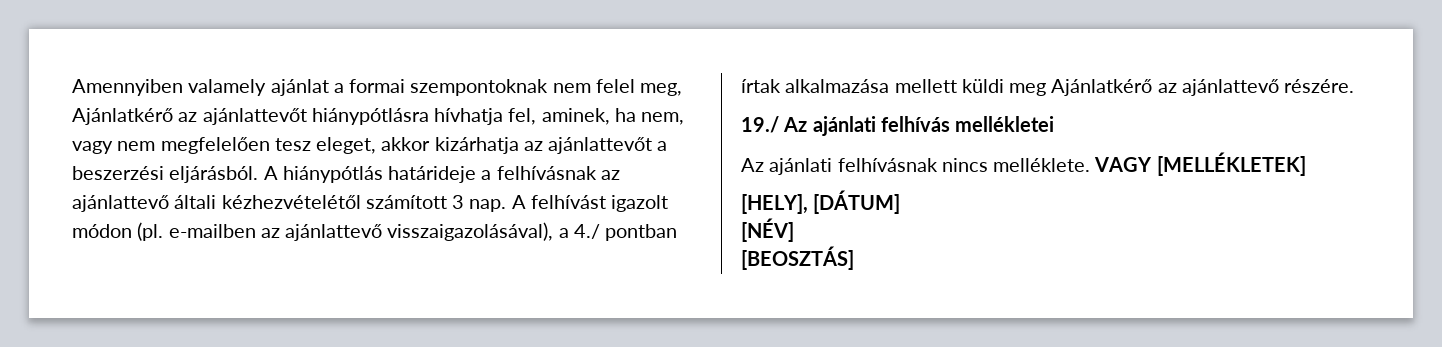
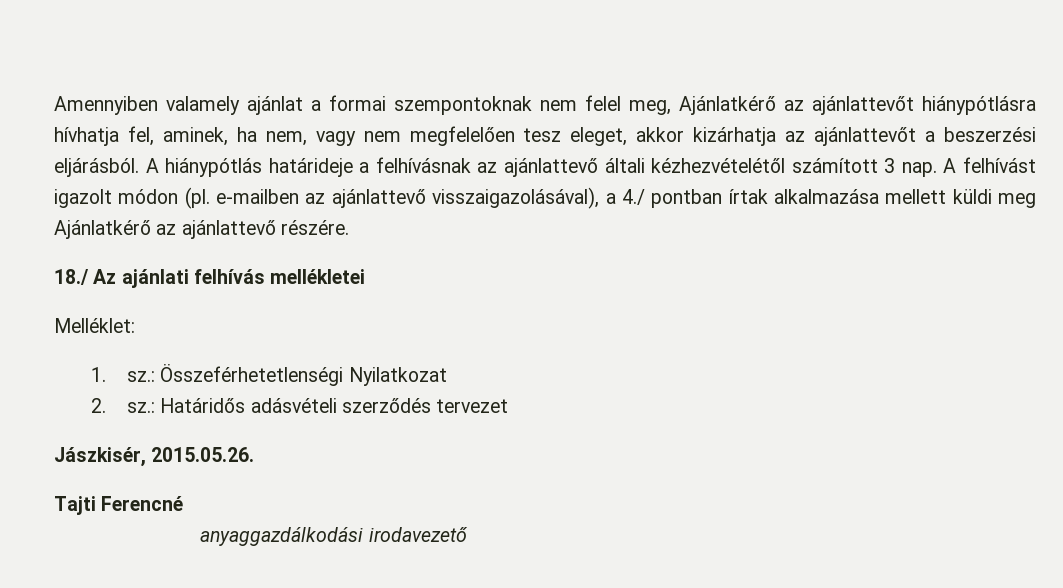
[741,116,779,133] 19./ -> [54,269,89,285] 18./
[741,152,1306,176] [741,190,901,214] [741,218,794,242] [741,246,854,270] Az ajánlati felhívásnak nincs melléklete. VAGY [MELLÉKLETEK] // [HELY], [DÁTUM] // [NÉV] // [BEOSZTÁS] -> [54,318,135,333] [90,364,447,386] [90,398,509,413] [54,447,255,467] [54,496,184,515] [200,527,468,546] Melléklet: // 1. sz.: Összeférhetetlenségi Nyilatkozat // 2. sz.: Határidős adásvételi szerződés tervezet // Jászkisér, 2015.05.26. // Tajti Ferencné // anyaggazdálkodási irodavezető

